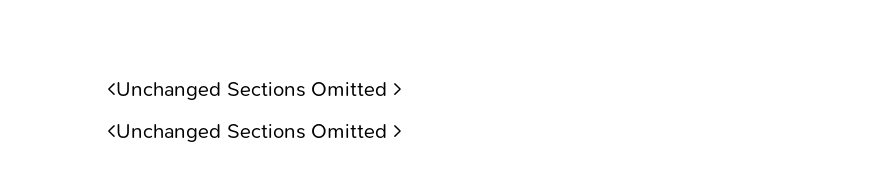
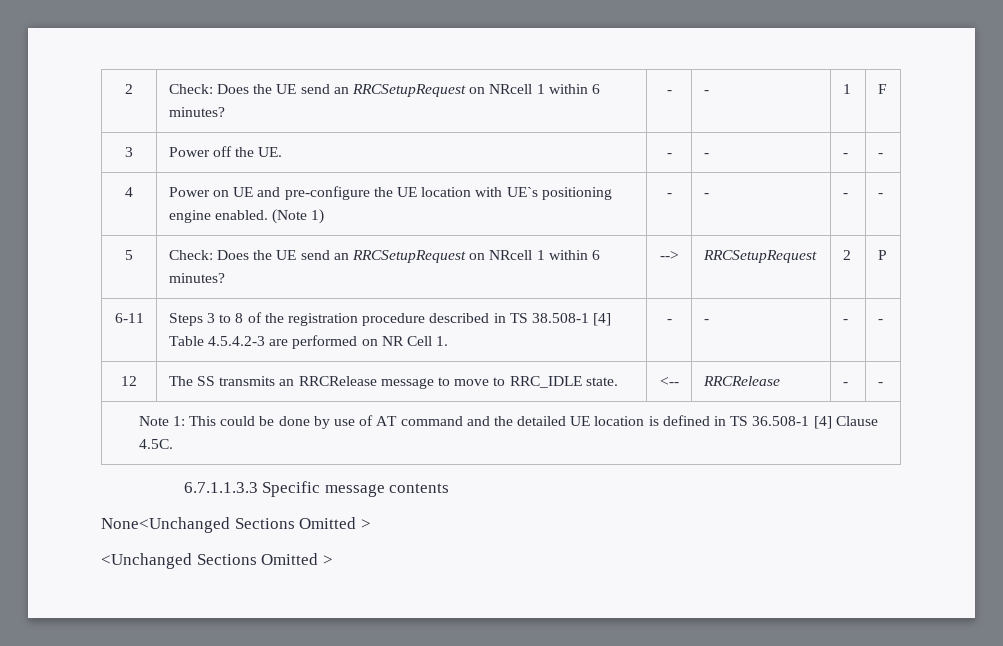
[107,82,221,100] <Unchanged -> [125,84,133,94] [168,84,600,97] [168,107,225,117] [666,90,672,94] [703,90,709,94] [842,84,851,94] [877,84,887,94] [125,147,133,157] [168,146,283,157] [666,153,672,157] [703,153,709,157] [842,153,848,157] [877,153,883,157] [125,187,133,197] [168,186,612,200] [168,209,325,224] [666,193,672,197] [703,193,709,197] [842,193,848,197] [877,193,883,197] [125,250,133,260] [168,250,600,263] [168,273,225,283] [659,251,679,260] [702,250,817,263] [842,250,851,260] [877,250,887,260] [114,313,144,323] [168,312,612,326] [168,335,449,349] [666,319,672,323] [703,319,709,323] [842,319,848,323] [877,319,883,323] [121,376,137,386] [168,376,618,389] [659,377,679,386] [702,376,780,386] [842,382,848,386] [877,382,883,386] [138,415,878,429] [138,439,173,449] [183,481,450,497] [101,517,230,533] 2 | Check: Does the UE send an RRCSetupRequest on NRcell 1 within 6 minutes? | - | - | 1 | F // 3 | Power off the UE. | - | - | - | - // 4 | Power on UE and pre-configure the UE location with UE`s positioning engine enabled. (Note 1) | - | - | - | - // 5 | Check: Does the UE send an RRCSetupRequest on NRcell 1 within 6 minutes? | --> | RRCSetupRequest | 2 | P // 6-11 | Steps 3 to 8 of the registration procedure described in TS 38.508-1 [4] Table 4.5.4.2-3 are performed on NR Cell 1. | - | - | - | - // 12 | The SS transmits an RRCRelease message to move to RRC_IDLE state. | <-- | RRCRelease | - | - // Note 1: This could be done by use of AT command and the detailed UE location is defined in TS 36.508-1 [4] Clause 4.5C. // 6.7.1.1.3.3 Specific message contents // None<Unchanged

